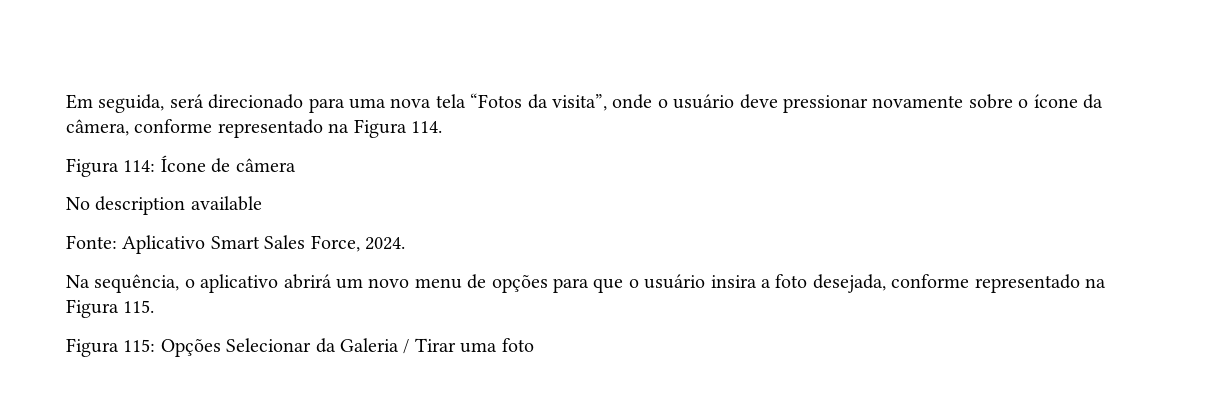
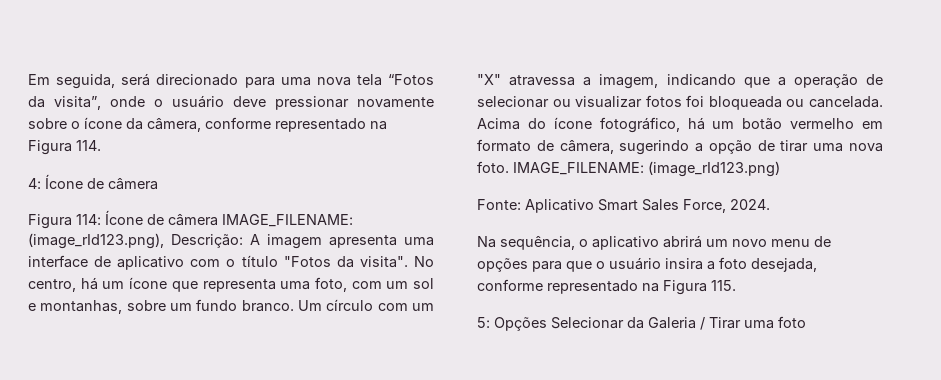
(442, 127) none -> [28,174,158,190] // 4: Ícone de câmera
[66,196,262,215] // No description available -> [222,214,353,227] [28,233,434,249] [28,255,434,270] [28,277,434,292] [28,299,434,314] [477,74,883,89] [477,95,883,110] [477,117,883,133] [477,139,883,155] [477,161,780,177] IMAGE_FILENAME: (image_rId123.png), Descrição: A imagem apresenta uma interface de aplicativo com o título "Fotos da visita". No centro, há um ícone que representa uma foto, com um sol e montanhas, sobre um fundo branco. Um círculo com um "X" atravessa a imagem, indicando que a operação de selecionar ou visualizar fotos foi bloqueada ou cancelada. Acima do ícone fotográfico, há um botão vermelho em formato de câmera, sugerindo a opção de tirar uma nova foto. IMAGE_FILENAME: (image_rId123.png)
[66,338,156,357] Figura 115: -> [477,317,490,328] 5:

